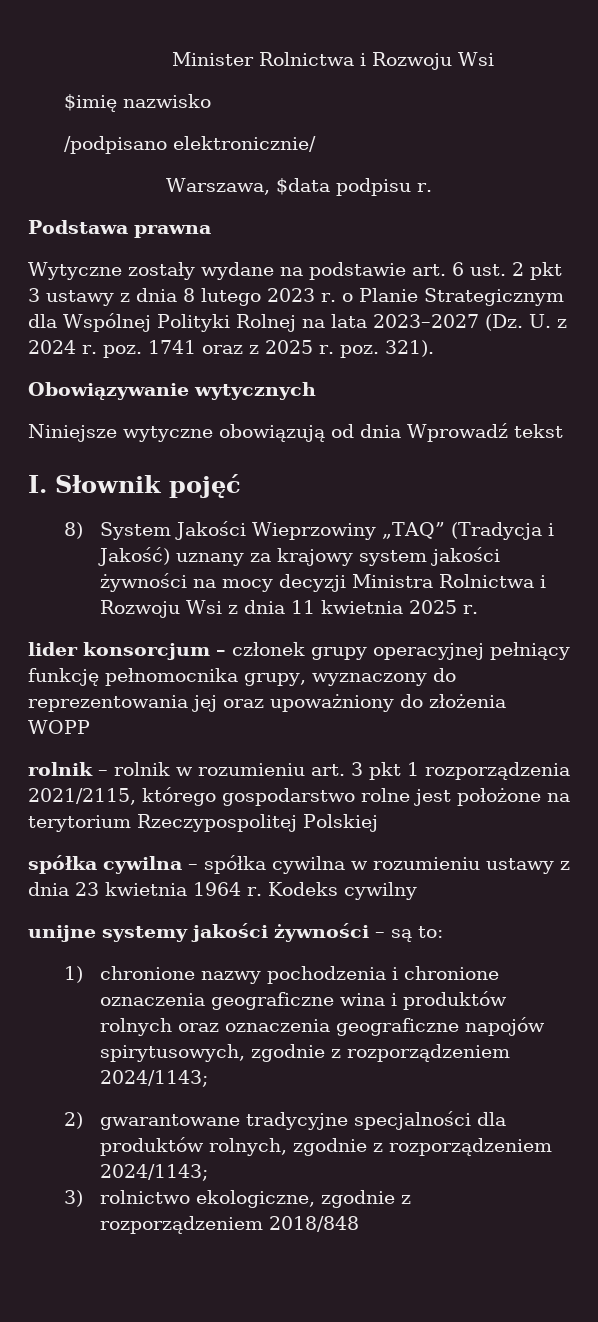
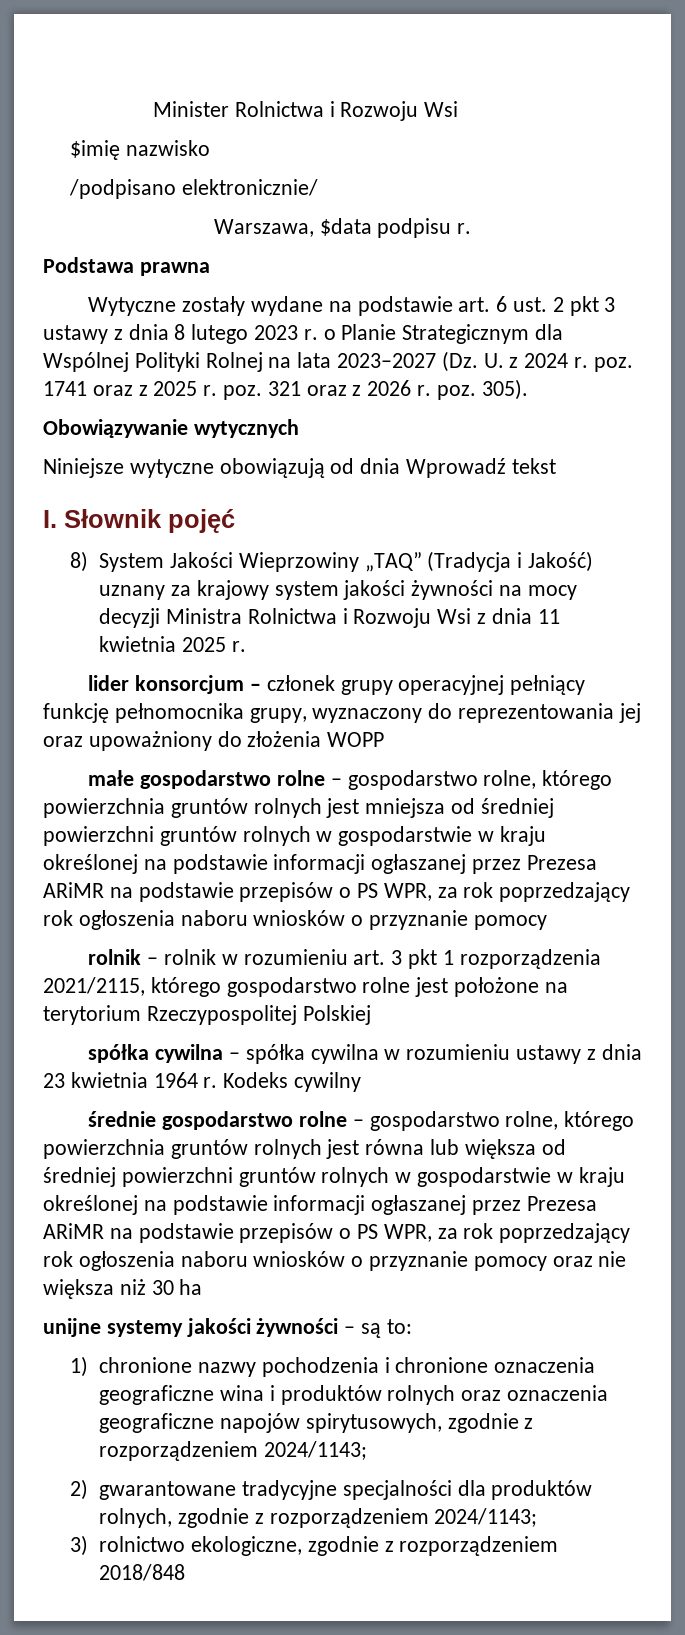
[384,340,434,357] 321). -> [267,379,528,400] 321 oraz z 2026 r. poz. 305).
(90, 727) none -> [88,770,613,790] [43,798,554,818] [43,826,546,846] [43,854,597,874] [43,882,631,902] [43,910,547,930] // małe gospodarstwo rolne – gospodarstwo rolne, którego powierzchnia gruntów rolnych jest mniejsza od średniej powierzchni gruntów rolnych w gospodarstwie w kraju określonej na podstawie informacji ogłaszanej przez Prezesa ARiMR na podstawie przepisów o PS WPR, za rok poprzedzający rok ogłoszenia naboru wniosków o przyznanie pomocy
(417, 891) none -> [88,1111,635,1131] [43,1139,566,1159] [43,1167,625,1187] [43,1195,597,1215] [43,1223,631,1243] [43,1251,627,1271] [43,1279,203,1299] // średnie gospodarstwo rolne – gospodarstwo rolne, którego powierzchnia gruntów rolnych jest równa lub większa od średniej powierzchni gruntów rolnych w gospodarstwie w kraju określonej na podstawie informacji ogłaszanej przez Prezesa ARiMR na podstawie przepisów o PS WPR, za rok poprzedzający rok ogłoszenia naboru wniosków o przyznanie pomocy oraz nie większa niż 30 ha

